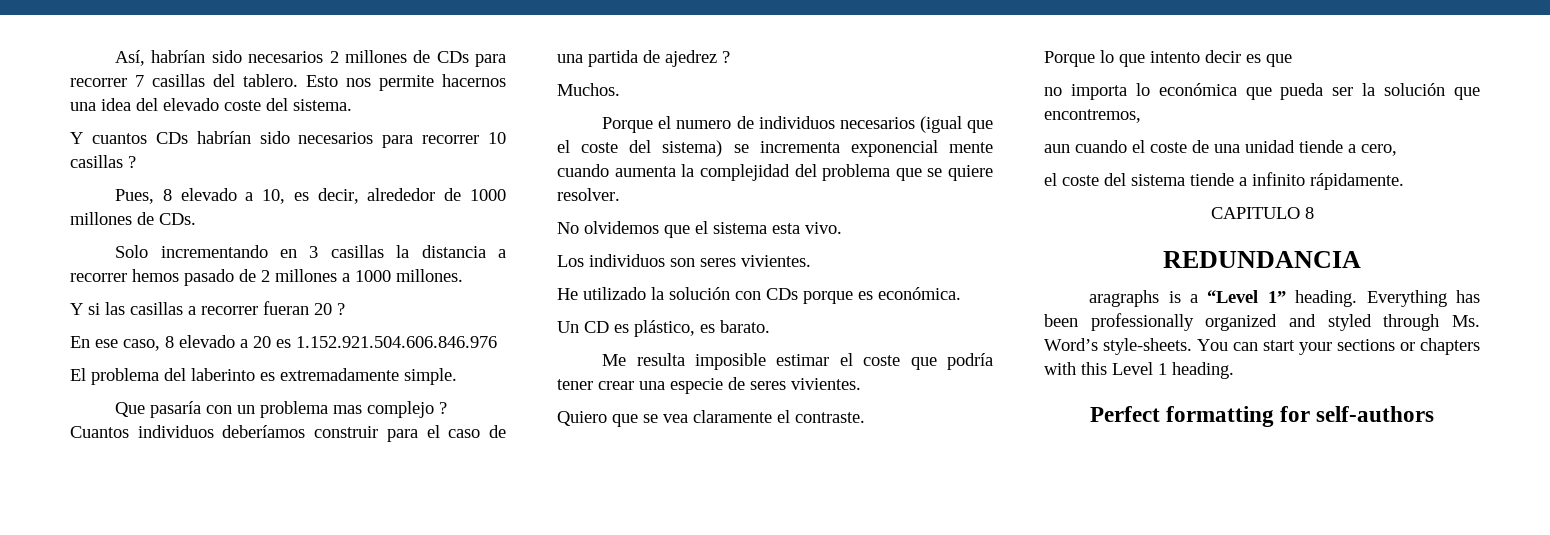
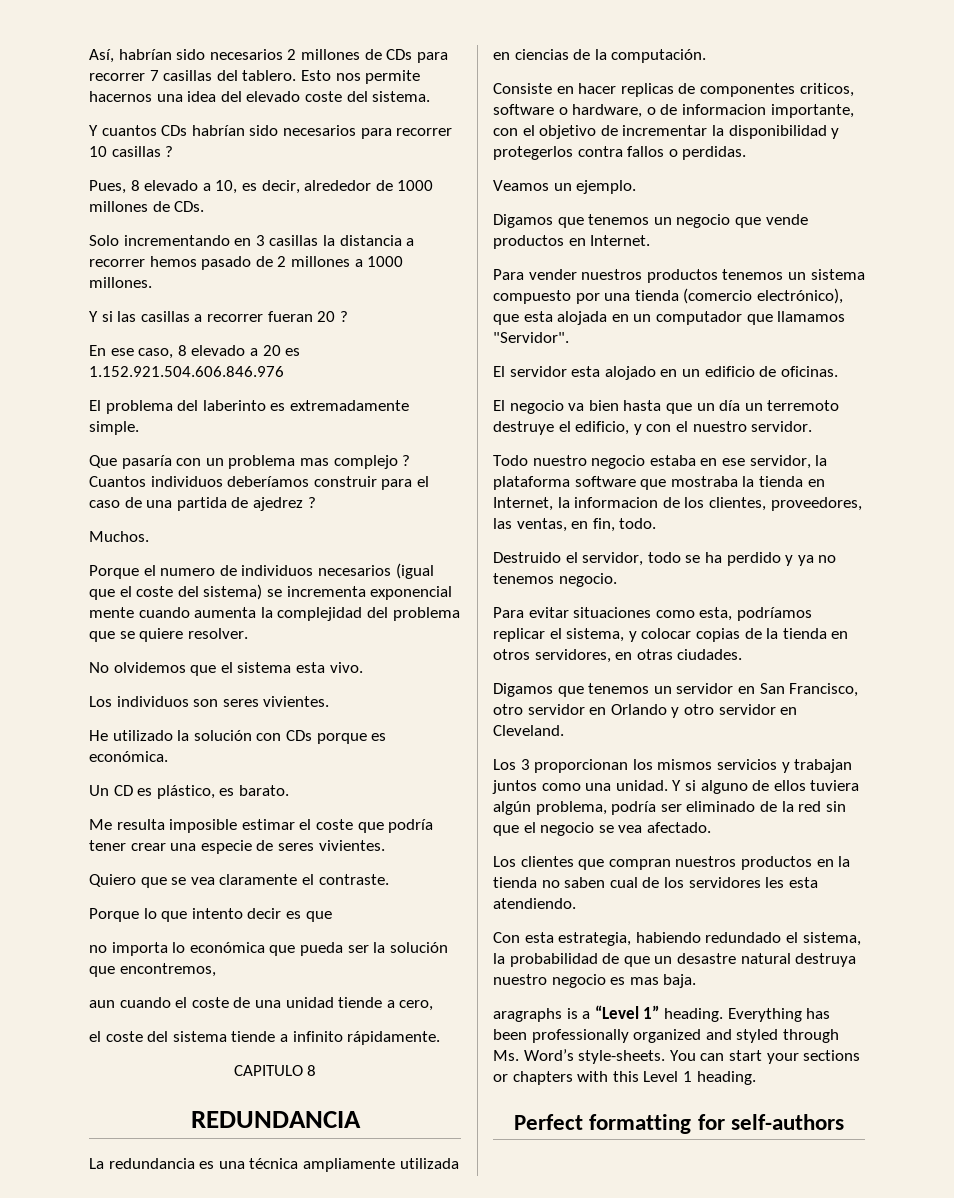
(1361, 259) none -> [89,1158,459,1172] [493,49,707,63] [493,83,854,97] [493,104,854,118] [493,125,840,139] [493,146,747,160] [493,180,637,194] [493,214,808,228] [493,235,651,249] [493,269,865,283] [493,288,843,304] [493,311,846,325] [493,332,569,343] [493,366,838,380] [493,400,840,414] [493,421,813,435] [493,455,828,469] [493,476,825,490] [493,497,862,511] [493,518,657,532] [493,552,837,566] [493,573,617,587] [493,607,812,621] [493,628,849,642] [493,649,743,663] [493,683,859,697] [493,704,798,718] [493,725,564,736] [493,759,853,773] [492,780,860,794] [493,801,846,815] [493,822,711,836] [493,856,851,870] [493,877,818,888] [493,898,576,909] [493,932,861,946] [493,953,857,967] [493,974,697,988] // La redundancia es una técnica ampliamente utilizada en ciencias de la computación. // Consiste en hacer replicas de componentes criticos, software o hardware, o de informacion importante, con el objetivo de incrementar la disponibilidad y protegerlos contra fallos o perdidas. // Veamos un ejemplo. // Digamos que tenemos un negocio que vende productos en Internet. // Para vender nuestros productos tenemos un sistema compuesto por una tienda (comercio electrónico), que esta alojada en un computador que llamamos "Servidor". // El servidor esta alojado en un edificio de oficinas. // El negocio va bien hasta que un día un terremoto destruye el edificio, y con el nuestro servidor. // Todo nuestro negocio estaba en ese servidor, la plataforma software que mostraba la tienda en Internet, la informacion de los clientes, proveedores, las ventas, en fin, todo. // Destruido el servidor, todo se ha perdido y ya no tenemos negocio. // Para evitar situaciones como esta, podríamos replicar el sistema, y colocar copias de la tienda en otros servidores, en otras ciudades. // Digamos que tenemos un servidor en San Francisco, otro servidor en Orlando y otro servidor en Cleveland. // Los 3 proporcionan los mismos servicios y trabajan juntos como una unidad. Y si alguno de ellos tuviera algún problema, podría ser eliminado de la red sin que el negocio se vea afectado. // Los clientes que compran nuestros productos en la tienda no saben cual de los servidores les esta atendiendo. // Con esta estrategia, habiendo redundado el sistema, la probabilidad de que un desastre natural destruya nuestro negocio es mas baja.

